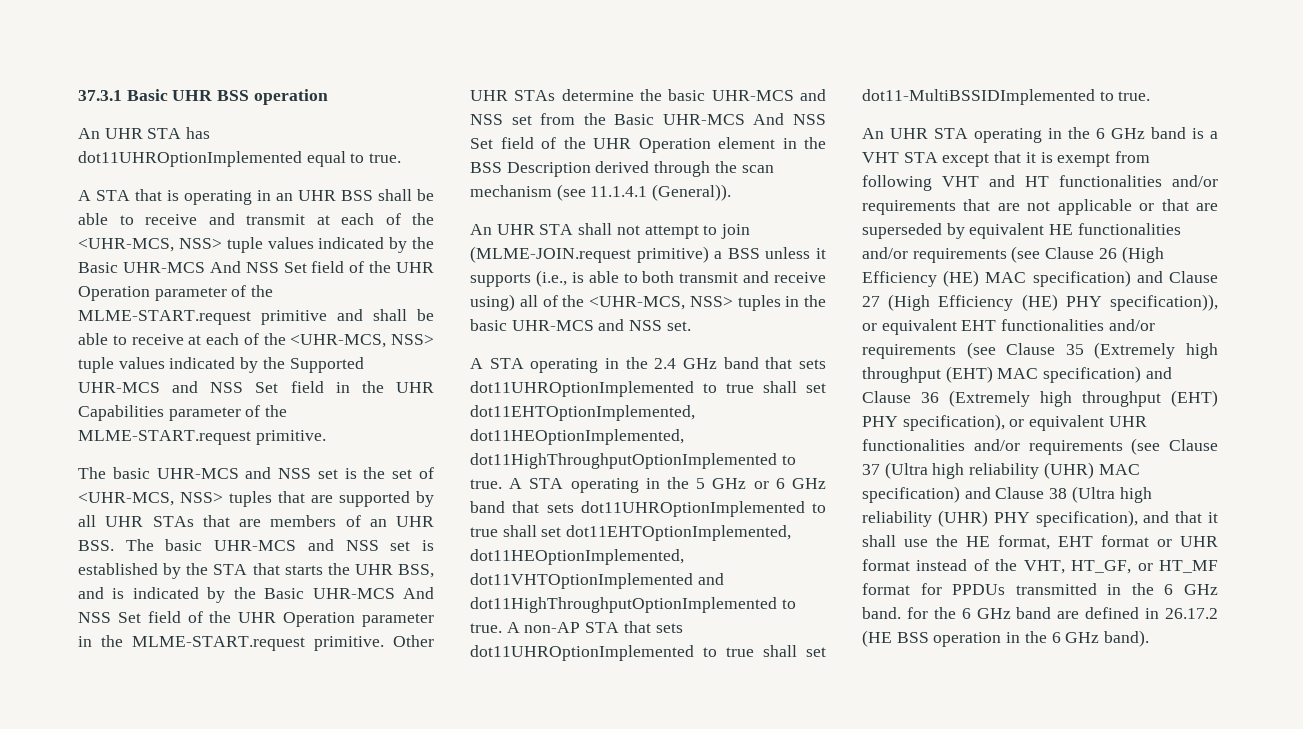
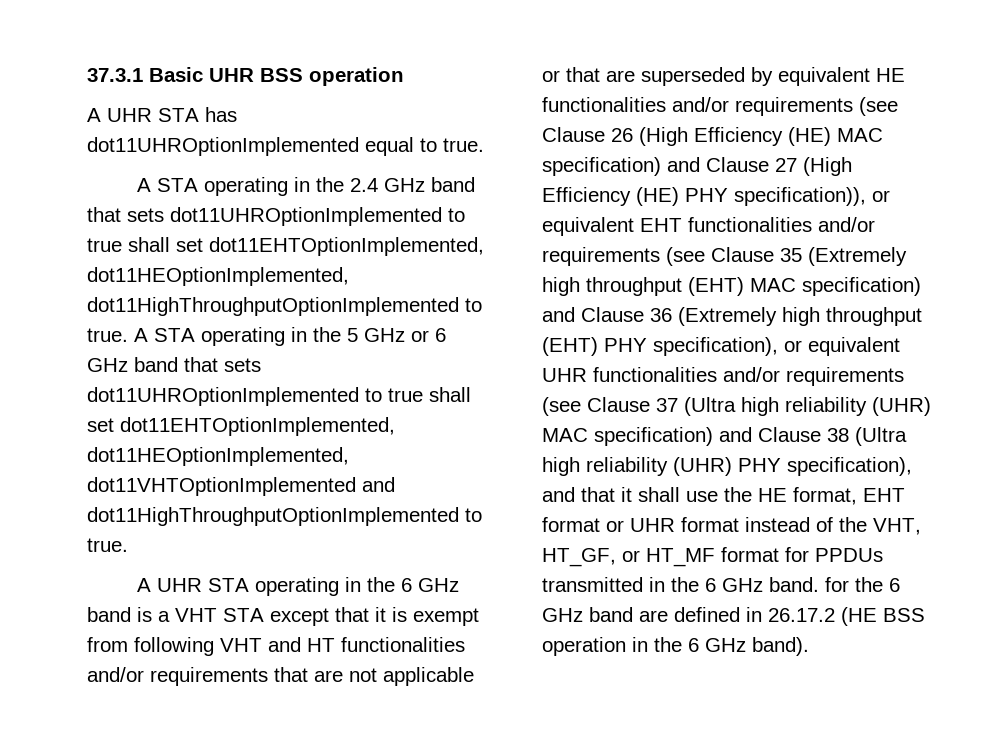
[78,128,100,139] An -> [87,108,101,122] A
[78,189,434,205] [78,213,434,225] [78,237,434,253] [78,261,434,273] [78,285,274,301] [78,309,434,325] [78,333,434,348] [78,357,364,373] [78,381,435,393] [78,405,288,421] [78,430,326,445] [78,467,434,479] [78,491,434,507] [78,515,434,527] [78,539,435,551] [78,563,434,579] [78,587,435,603] [78,611,434,627] [78,635,434,651] [470,89,826,101] [470,113,826,125] [470,137,826,153] [470,161,774,177] [470,184,732,201] [470,223,751,239] [470,246,826,263] [470,270,826,287] [470,294,826,311] [470,319,691,331] // A STA that is operating in an UHR BSS shall be able to receive and transmit at each of the <UHR-MCS, NSS> tuple values indicated by the Basic UHR-MCS And NSS Set field of the UHR Operation parameter of the MLME-START.request primitive and shall be able to receive at each of the <UHR-MCS, NSS> tuple values indicated by the Supported UHR-MCS and NSS Set field in the UHR Capabilities parameter of the MLME-START.request primitive. // The basic UHR-MCS and NSS set is the set of <UHR-MCS, NSS> tuples that are supported by all UHR STAs that are members of an UHR BSS. The basic UHR-MCS and NSS set is established by the STA that starts the UHR BSS, and is indicated by the Basic UHR-MCS And NSS Set field of the UHR Operation parameter in the MLME-START.request primitive. Other UHR STAs determine the basic UHR-MCS and NSS set from the Basic UHR-MCS And NSS Set field of the UHR Operation element in the BSS Description derived through the scan mechanism (see 11.1.4.1 (General)). // An UHR STA shall not attempt to join (MLME-JOIN.request primitive) a BSS unless it supports (i.e., is able to both transmit and receive using) all of the <UHR-MCS, NSS> tuples in the basic UHR-MCS and NSS set. -> (484, 145) none
[506,621,683,633] [470,645,826,661] [862,89,1151,105] [862,128,884,139] A non-AP STA that sets dot11UHROptionImplemented to true shall set dot11-MultiBSSIDImplemented to true. // An -> [136,578,151,592] // A

